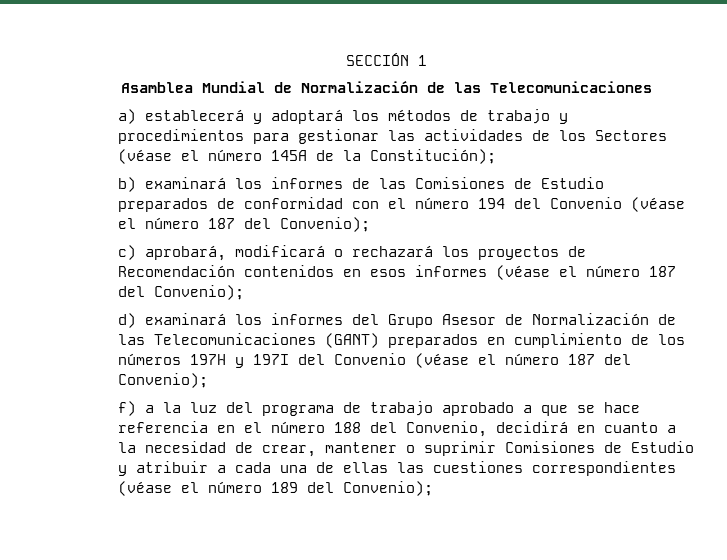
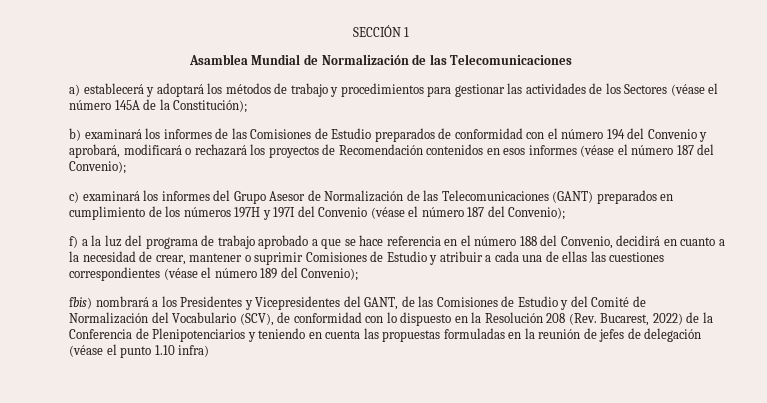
[631,197,686,212] [118,217,371,232] [118,245,137,260] (véase el número 187 del Convenio); // c) -> [699,132,708,142] y
[118,313,137,328] d) -> [69,191,80,203] c)
(434, 488) none -> [69,296,646,310] [69,312,713,326] [69,328,702,342] [69,344,210,358] // fbis) nombrará a los Presidentes y Vicepresidentes del GANT, de las Comisiones de Estudio y del Comité de Normalización del Vocabulario (SCV), de conformidad con lo dispuesto en la Resolución 208 (Rev. Bucarest, 2022) de la Conferencia de Plenipotenciarios y teniendo en cuenta las propuestas formuladas en la reunión de jefes de delegación (véase el punto 1.10 infra)

